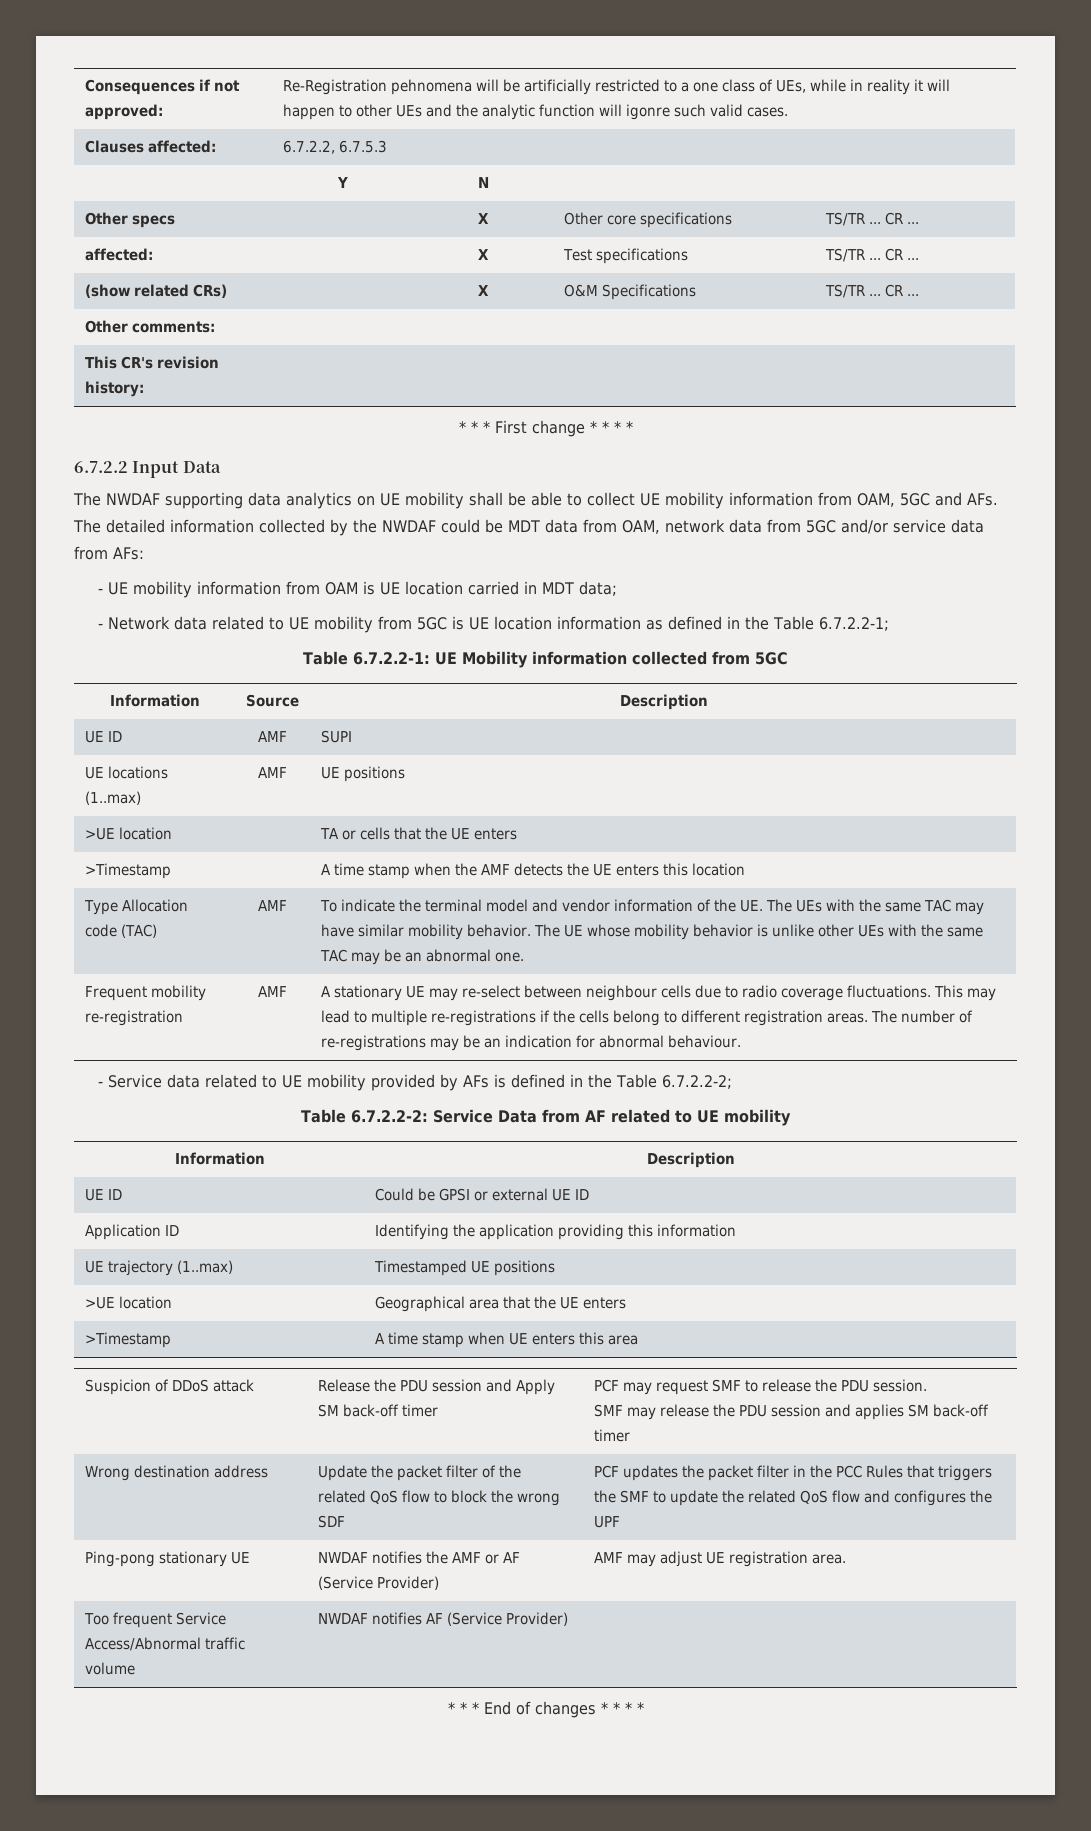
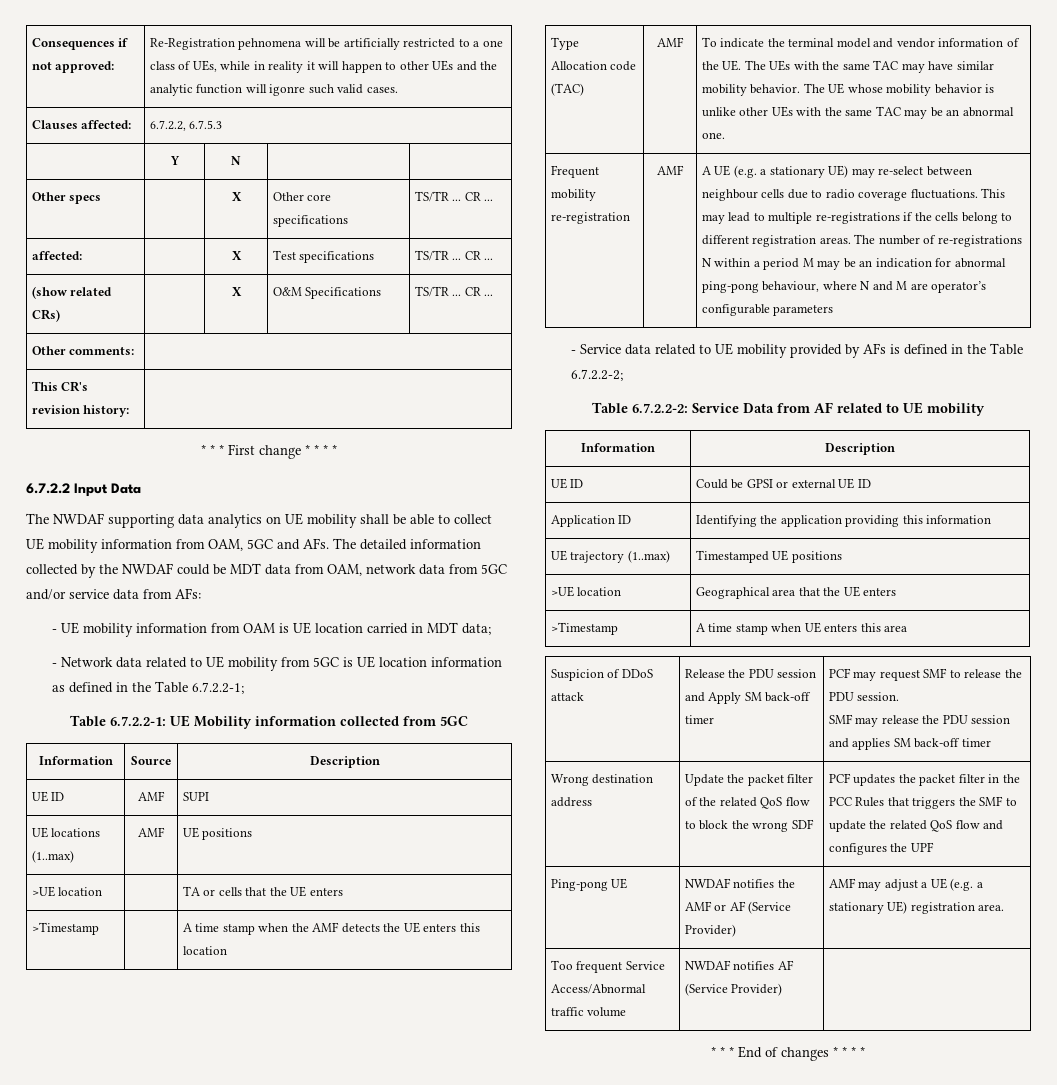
[334,985,426,1001] stationary UE -> [714,165,849,178] UE (e.g. a stationary UE)
(427, 1043) none -> [701,258,814,270] N within a period M
[668,1035,742,1048] behaviour. -> [701,281,987,293] [701,304,834,316] ping-pong behaviour, where N and M are operator’s configurable parameters
[159,1551,228,1567] stationary -> (608, 885) none
[706,1552,726,1564] UE -> [921,878,983,891] [828,901,908,914] a UE (e.g. a stationary UE)

